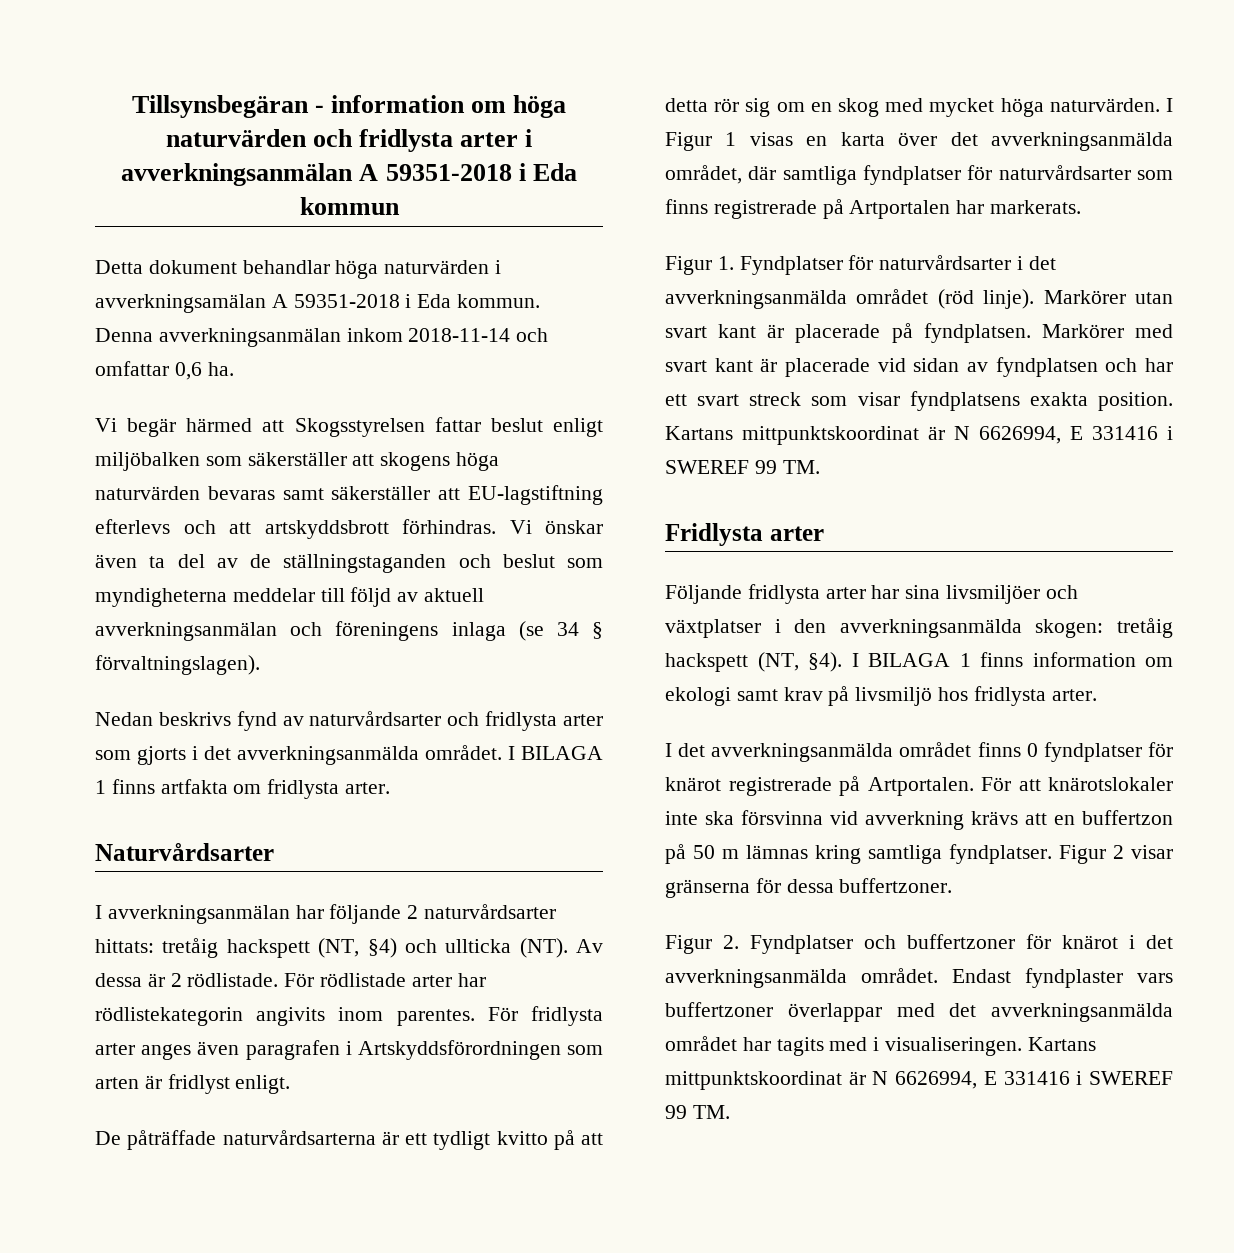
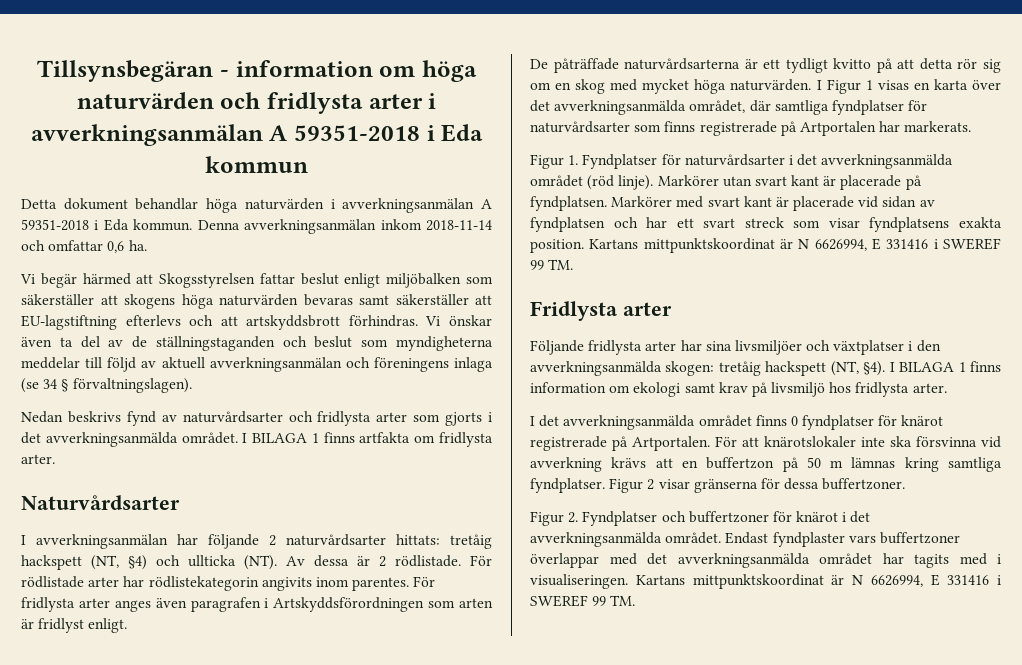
[95,294,266,313] avverkningsamälan -> [342,198,475,213] avverkningsanmälan

